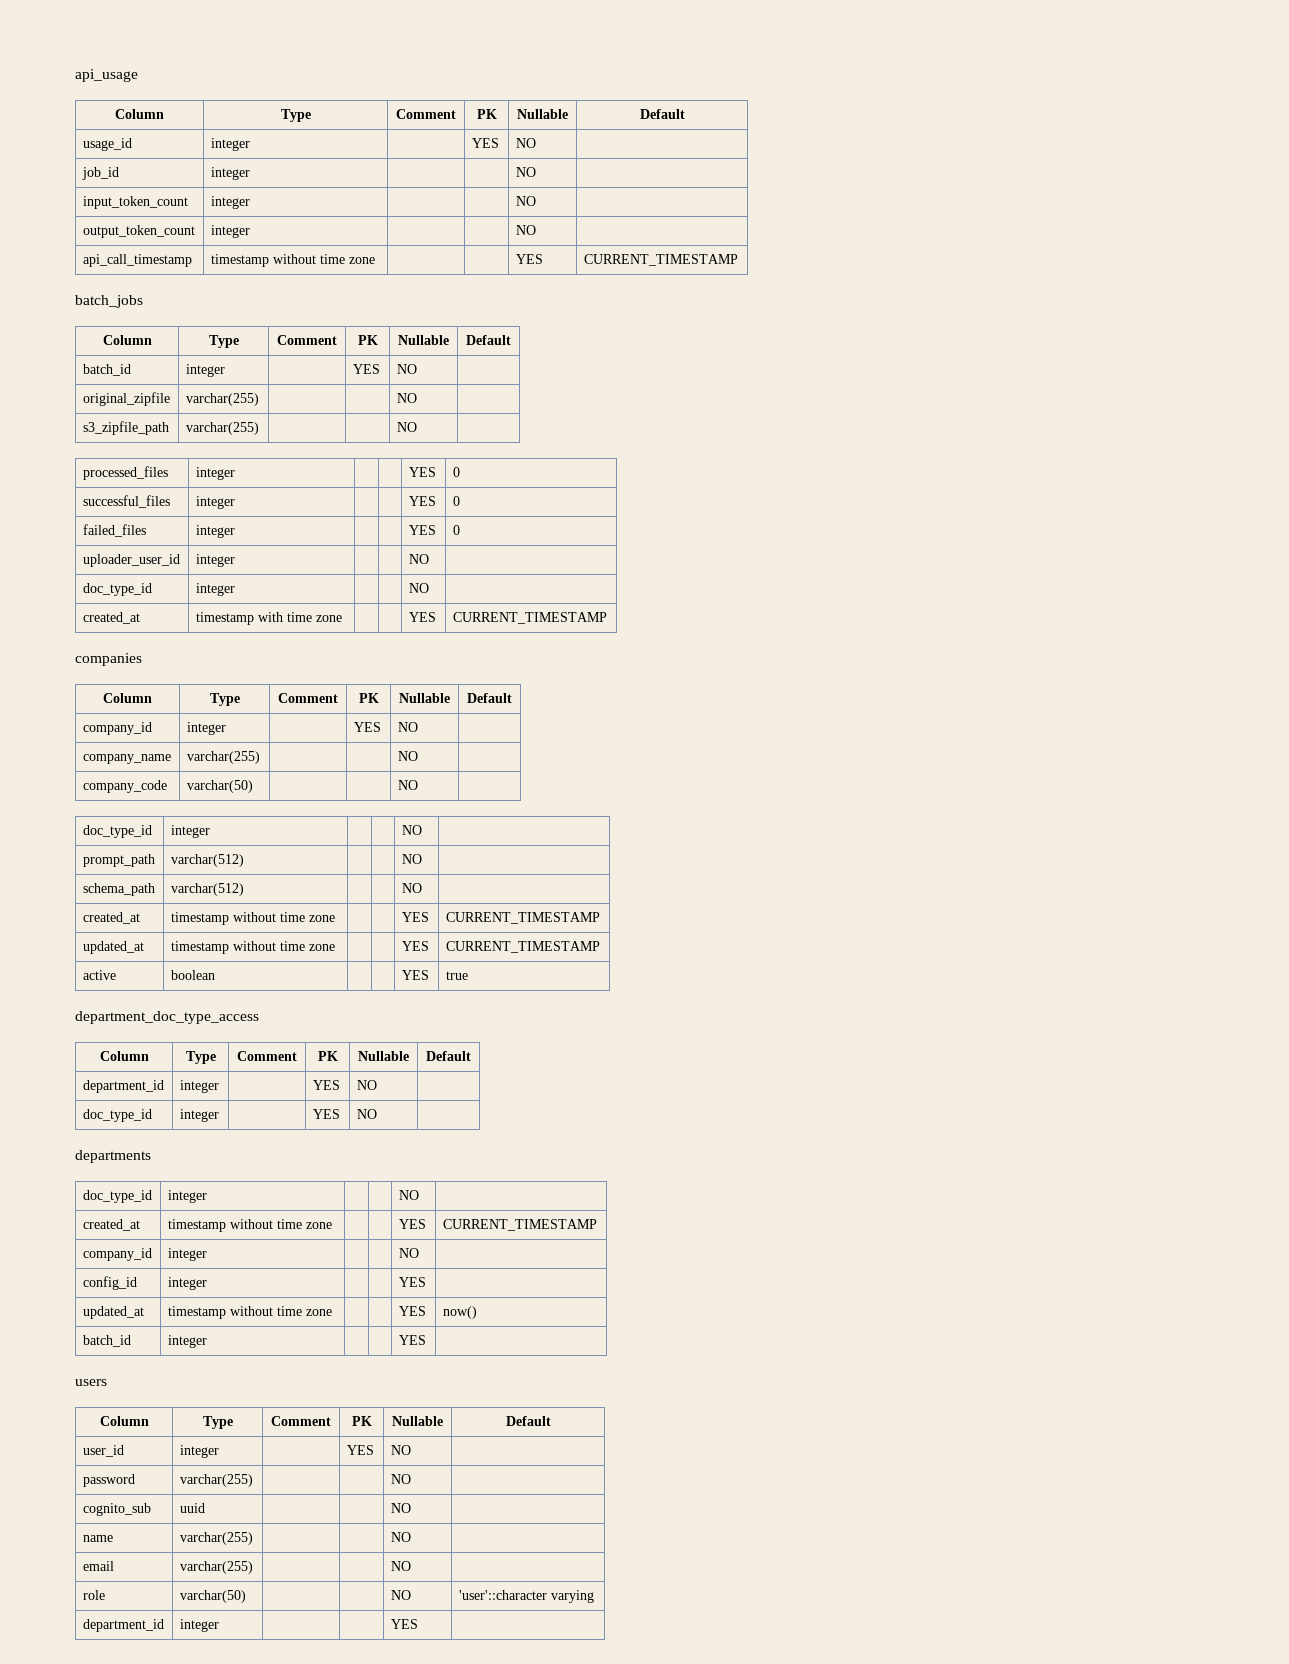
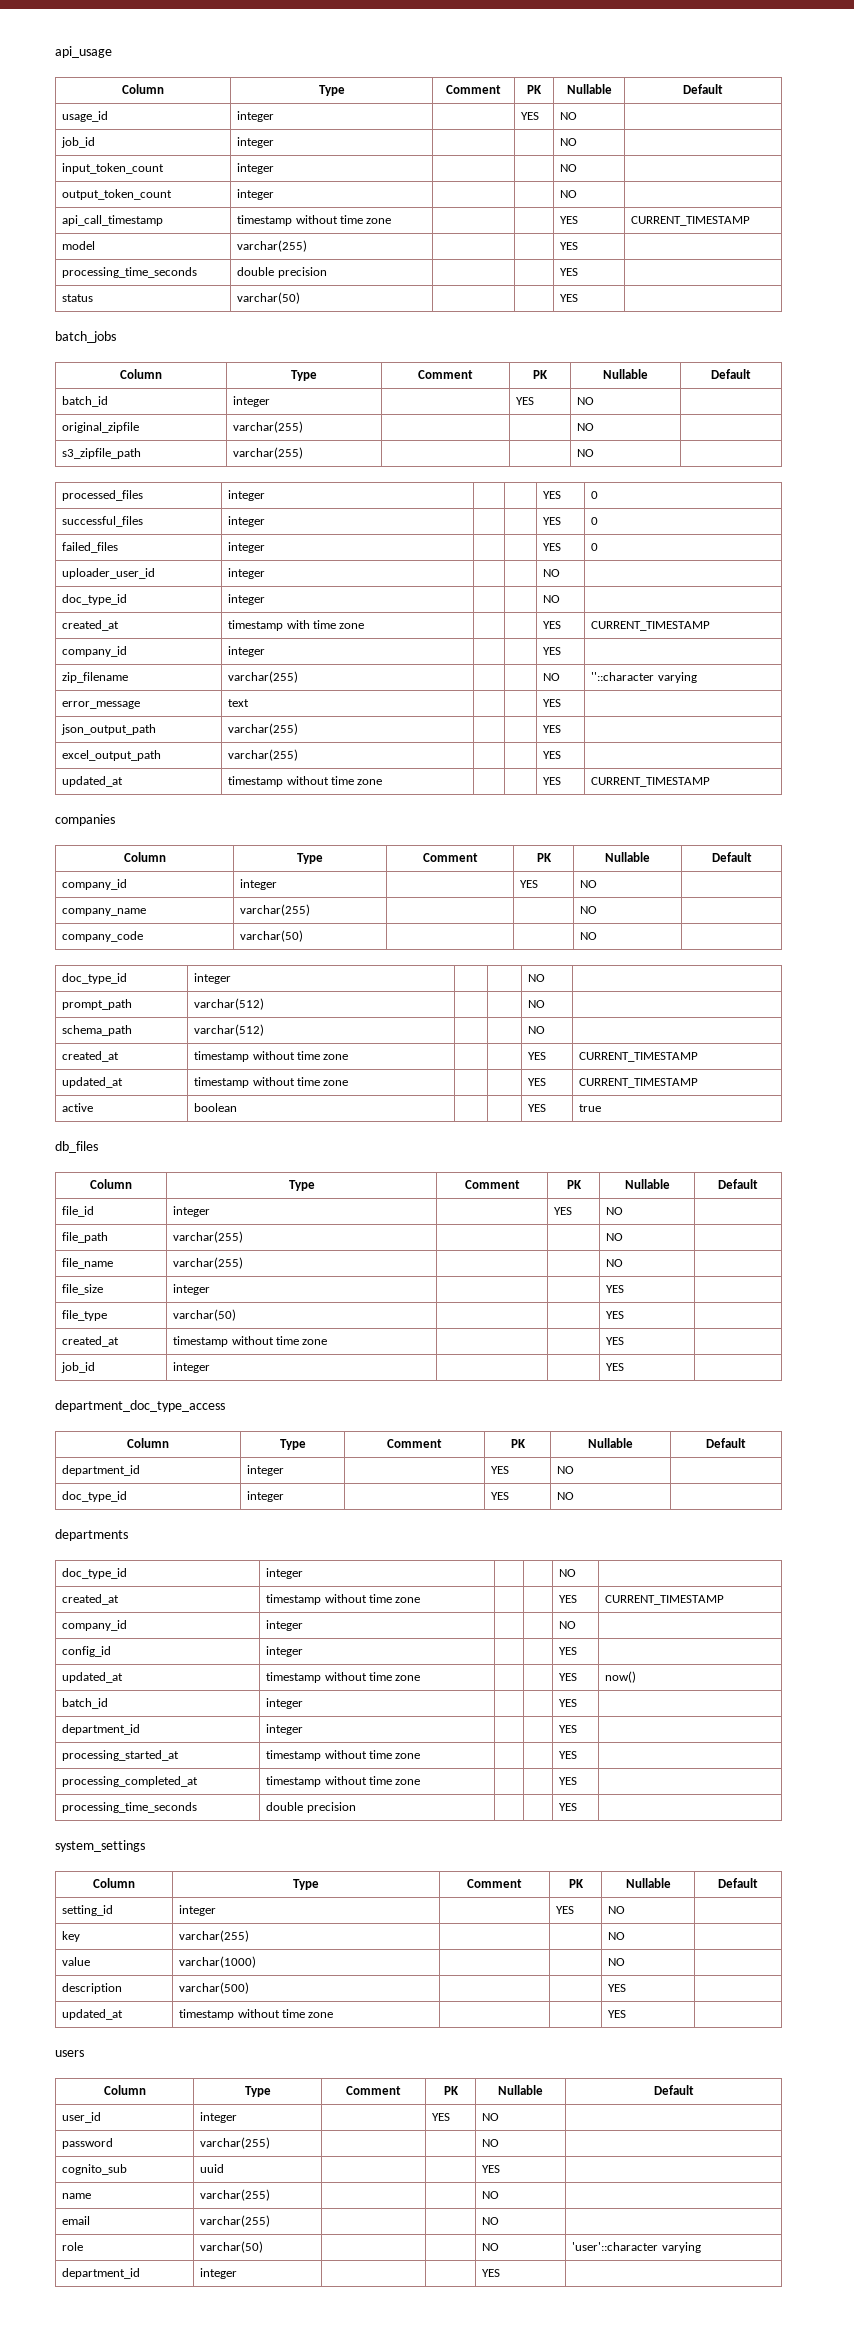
(738, 260) none -> [62,241,96,250] [237,240,308,252] [560,242,579,250] [62,267,198,278] [237,267,327,278] [560,268,579,276] [62,294,94,302] [237,292,301,304] [560,294,579,302] // model | varchar(255) | | | YES | // processing_time_seconds | double precision | | | YES | // status | varchar(50) | | | YES |
(607, 618) none -> [62,646,128,657] [228,646,266,657] [543,647,562,655] [62,672,129,683] [228,671,299,683] [543,673,561,681] [591,672,697,683] [62,701,141,709] [228,699,250,707] [543,699,562,707] [61,724,157,735] [228,723,299,735] [543,725,562,733] [62,750,162,761] [228,749,299,761] [543,751,562,759] [62,776,124,787] [228,776,383,787] [543,777,562,785] [591,777,711,787] // company_id | integer | | | YES | // zip_filename | varchar(255) | | | NO | ''::character varying // error_message | text | | | YES | // json_output_path | varchar(255) | | | YES | // excel_output_path | varchar(255) | | | YES | // updated_at | timestamp without time zone | | | YES | CURRENT_TIMESTAMP
(468, 975) none -> [55,1141,98,1153] [90,1179,132,1189] [288,1180,315,1191] [464,1180,520,1189] [566,1180,582,1189] [624,1179,670,1189] [718,1179,758,1189] [62,1206,95,1217] [173,1206,211,1217] [554,1207,573,1215] [606,1207,624,1215] [62,1232,109,1243] [173,1231,244,1243] [606,1233,624,1241] [62,1258,114,1269] [173,1257,244,1269] [606,1259,624,1267] [62,1284,104,1295] [173,1284,211,1295] [606,1285,625,1293] [62,1310,108,1321] [173,1309,237,1321] [606,1311,625,1319] [62,1336,120,1347] [173,1336,328,1347] [606,1337,625,1345] [61,1362,96,1373] [173,1362,211,1373] [606,1363,625,1371] // db_files // Column | Type | Comment | PK | Nullable | Default // file_id | integer | | YES | NO | // file_path | varchar(255) | | | NO | // file_name | varchar(255) | | | NO | // file_size | integer | | | YES | // file_type | varchar(50) | | | YES | // created_at | timestamp without time zone | | | YES | // job_id | integer | | | YES |
(426, 1340) none -> [62,1724,141,1735] [266,1724,304,1735] [559,1725,578,1733] [62,1750,180,1761] [266,1750,421,1761] [559,1751,578,1759] [62,1776,199,1787] [266,1776,421,1787] [559,1777,578,1785] [62,1802,198,1813] [266,1802,356,1813] [559,1803,578,1811] [55,1840,145,1852] [93,1878,135,1888] [293,1879,319,1890] [467,1879,522,1888] [568,1879,584,1888] [625,1878,671,1888] [718,1878,758,1888] [62,1905,114,1916] [179,1905,217,1916] [556,1906,575,1914] [608,1906,626,1914] [62,1931,81,1942] [179,1930,250,1942] [608,1932,626,1940] [62,1957,91,1966] [179,1956,257,1968] [608,1958,626,1966] [62,1983,123,1994] [179,1982,250,1994] [608,1984,627,1992] [62,2009,124,2020] [179,2009,334,2020] [608,2010,627,2018] // department_id | integer | | | YES | // processing_started_at | timestamp without time zone | | | YES | // processing_completed_at | timestamp without time zone | | | YES | // processing_time_seconds | double precision | | | YES | // system_settings // Column | Type | Comment | PK | Nullable | Default // setting_id | integer | | YES | NO | // key | varchar(255) | | | NO | // value | varchar(1000) | | | NO | // description | varchar(500) | | | YES | // updated_at | timestamp without time zone | | | YES |
[390,1503,411,1513] NO -> [482,2165,501,2173] YES

